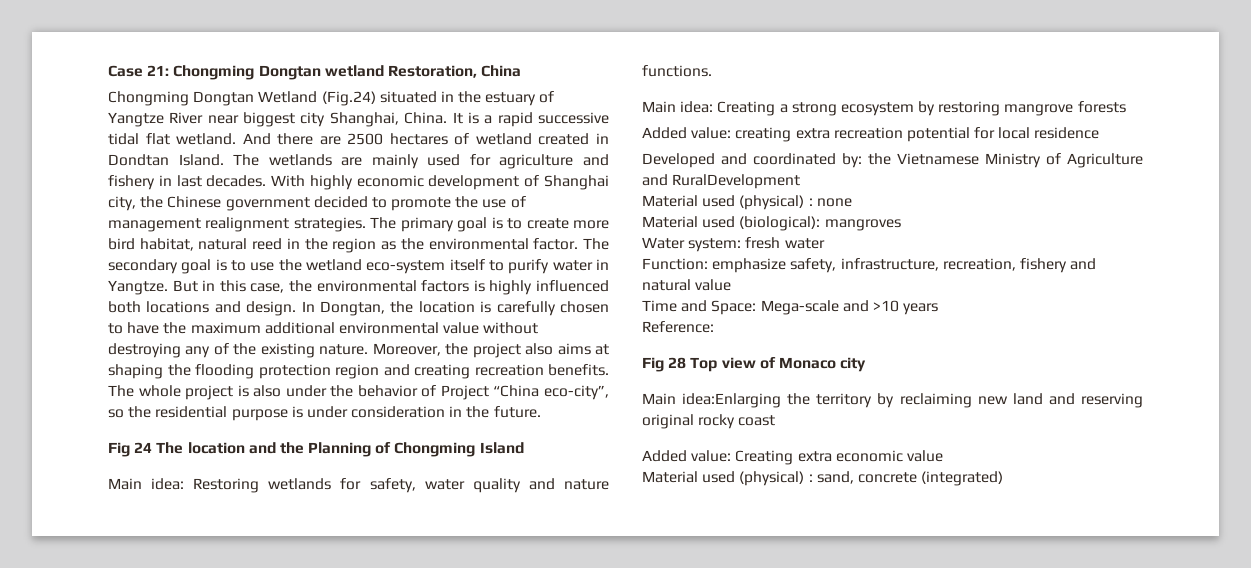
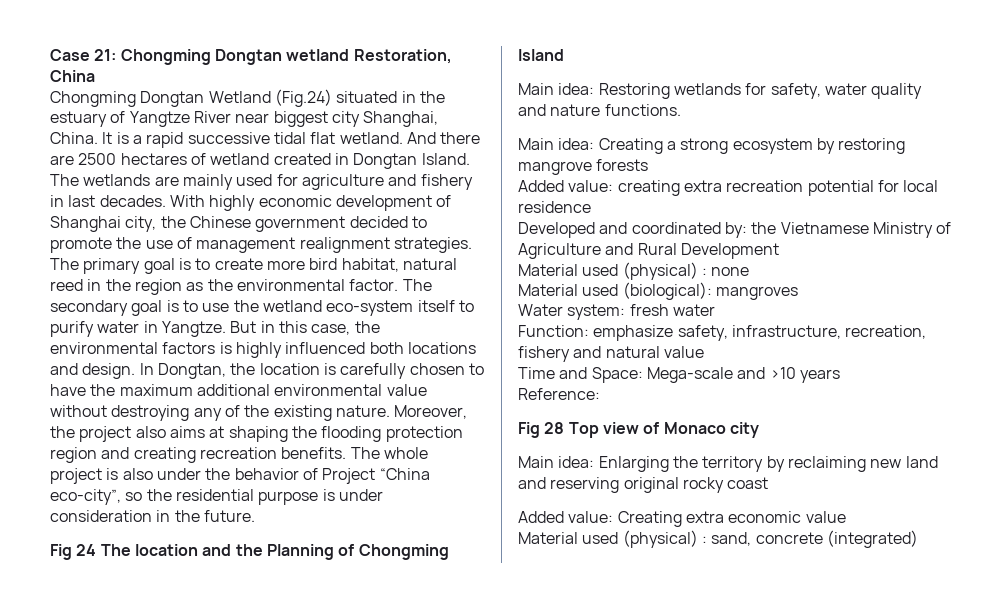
[108,154,169,166] Dondtan -> [353,153,418,169] Dongtan
[672,174,801,189] RuralDevelopment -> [637,243,779,259] Rural Development
[682,393,782,408] idea:Enlarging -> [558,456,669,472] idea: Enlarging

